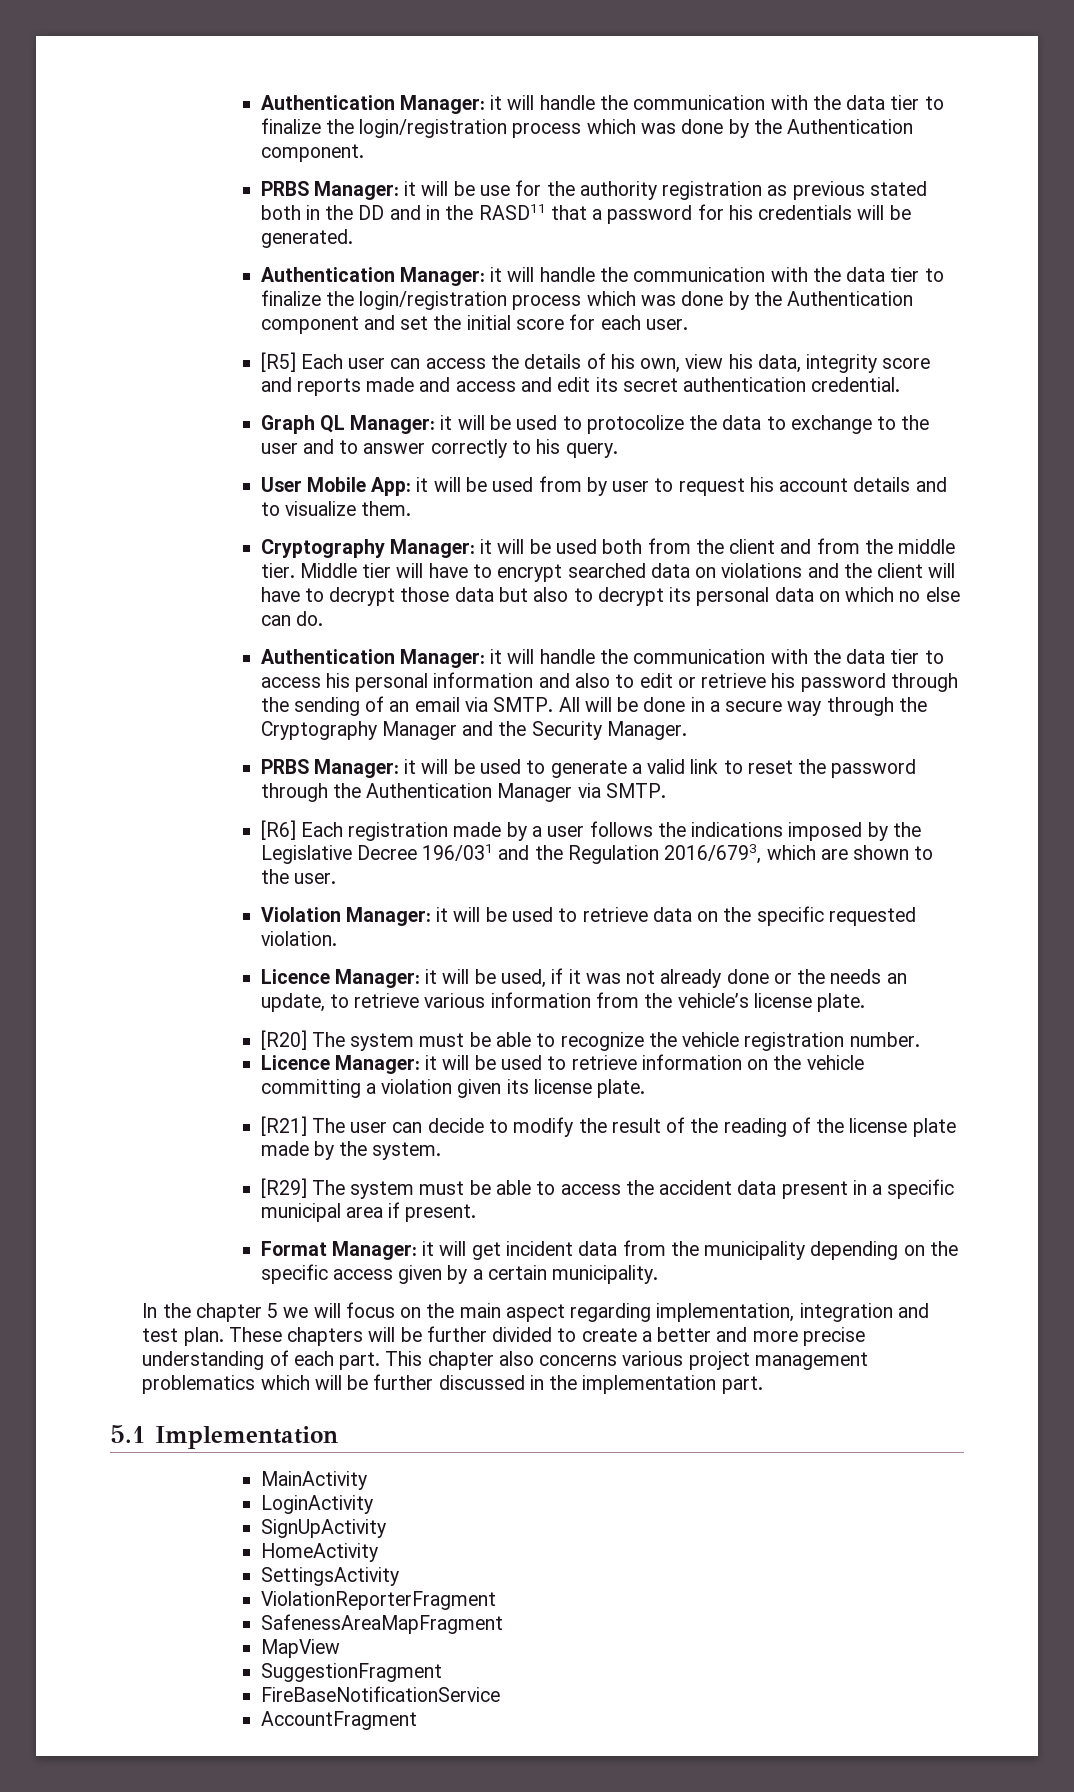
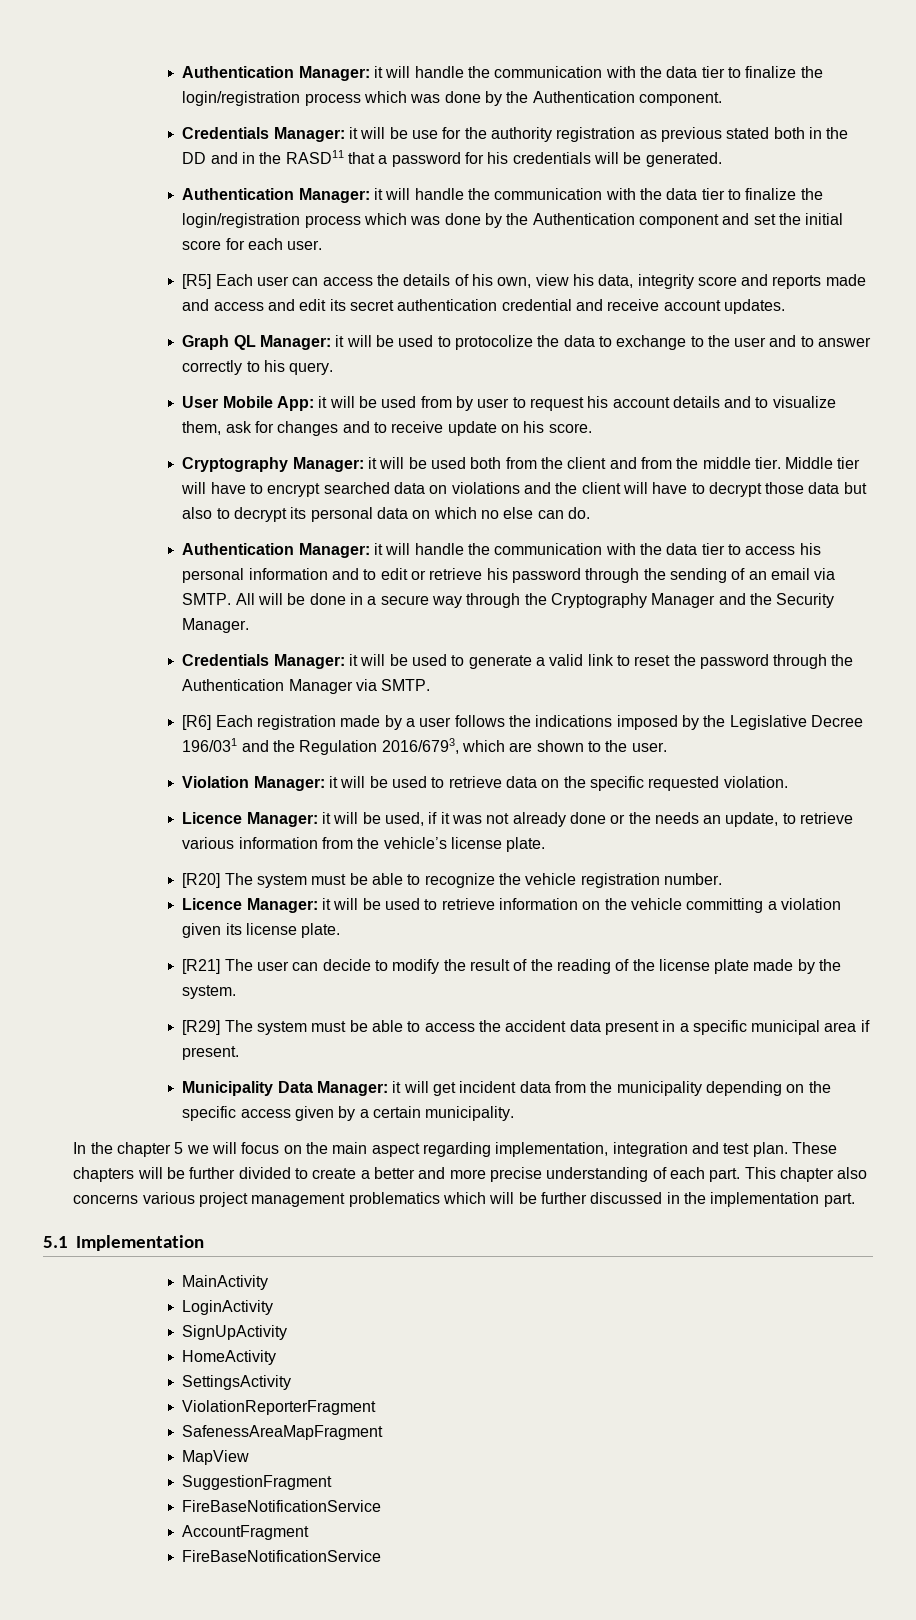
[260,181,309,196] PRBS -> [182,127,270,139] Credentials
[811,377,901,392] credential. -> [501,299,785,314] credential and receive account updates.
[361,501,412,516] them. -> [182,421,592,436] them, ask for changes and to receive update on his score.
[574,673,610,688] also -> (360, 574) none
[260,759,309,774] PRBS -> [182,654,270,666] Credentials
[260,1241,327,1256] Format -> [182,1081,313,1096] Municipality Data
(417, 1720) none -> [182,1550,382,1562] // FireBaseNotificationService

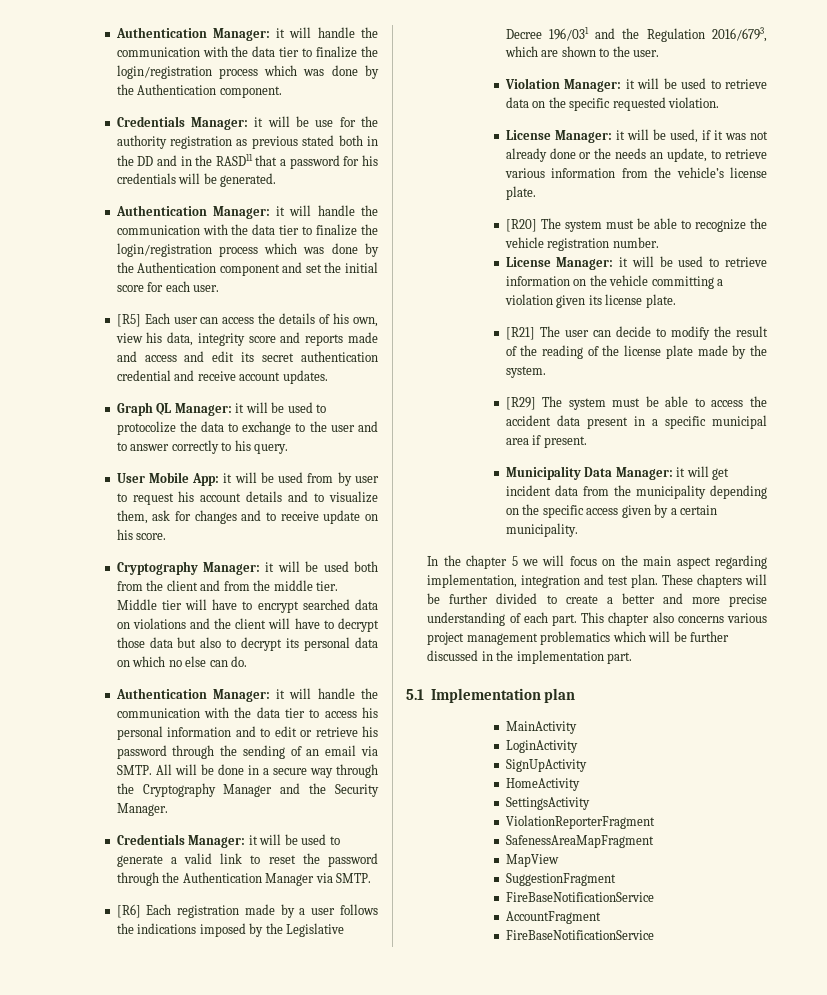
[182,812,243,824] Licence -> [505,130,551,140] License
[182,898,243,910] Licence -> [505,257,551,267] License
(204, 1243) none -> [544,688,576,703] plan

